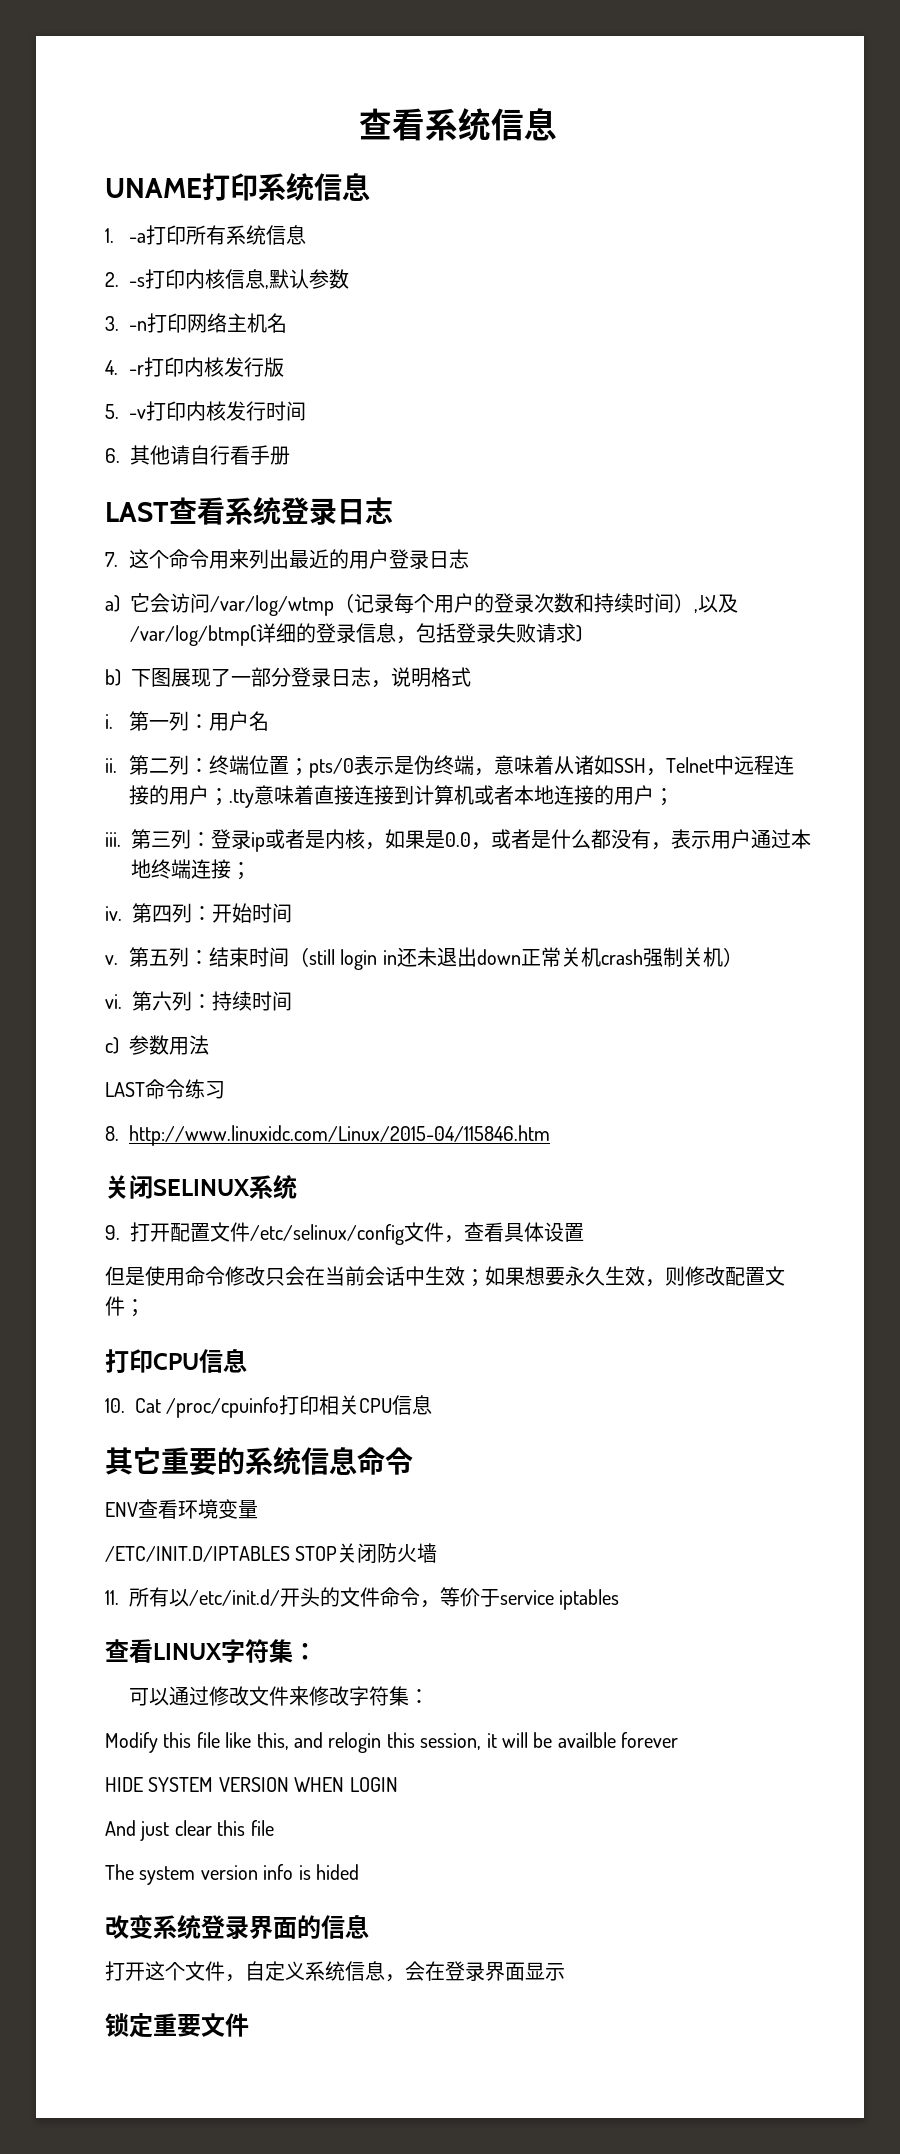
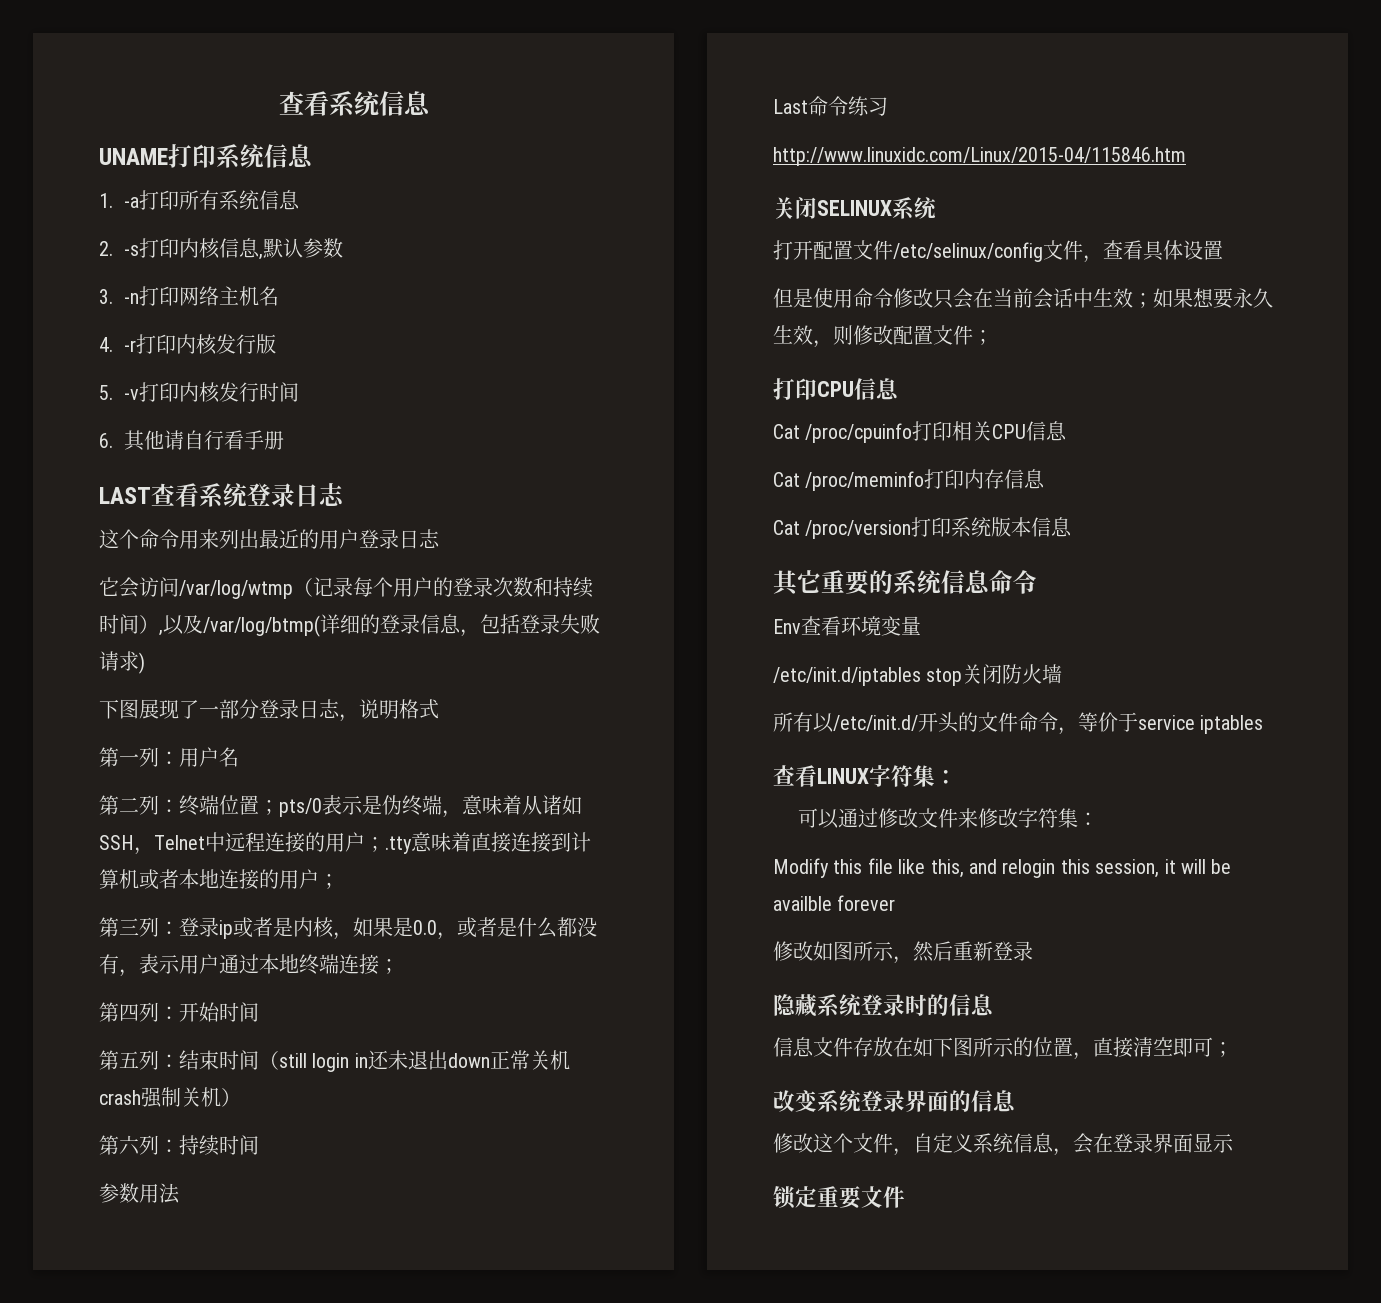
[105,552,118,567] 7. -> (345, 494) none
[105,595,120,612] a) -> (440, 538) none
[105,669,121,686] b) -> (145, 663) none
[105,714,113,729] i. -> (439, 709) none
[105,758,117,773] ii. -> (239, 757) none
[105,832,121,847] iii. -> (339, 881) none
[105,906,122,921] iv. -> (399, 966) none
[105,955,118,965] v. -> (259, 1012) none
[105,994,122,1009] vi. -> (241, 1097) none
[105,1037,119,1054] c) -> (259, 1145) none
[105,1082,145,1097] LAST -> [773,99,808,114] Last
[105,1126,119,1141] 8. -> (888, 106) none
[105,1225,120,1240] 9. -> (937, 208) none
[105,1398,125,1413] 10. -> (899, 389) none
(433, 1405) none -> [773,469,1046,491] [773,517,1073,539] // Cat /proc/meminfo打印内存信息 // Cat /proc/version打印系统版本信息
[105,1502,138,1517] ENV -> [773,619,801,634] Env
[105,1546,338,1562] /ETC/INIT.D/IPTABLES STOP -> [773,667,963,686] /etc/init.d/iptables stop
[105,1590,119,1605] 11. -> (1063, 674) none
[105,1777,398,1792] [105,1820,274,1841] [105,1864,359,1885] HIDE SYSTEM VERSION WHEN LOGIN // And just clear this file // The system version info is hided -> [773,941,1033,964] [773,994,994,1017] [773,1037,1233,1060] 修改如图所示，然后重新登录 // 隐藏系统登录时的信息 // 信息文件存放在如下图所示的位置，直接清空即可；
[105,1961,145,1981] 打开 -> [773,1133,813,1153] 修改

